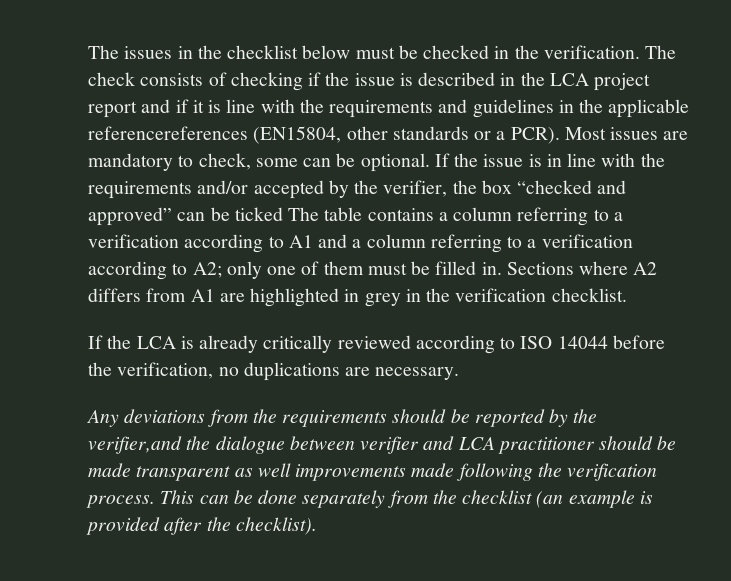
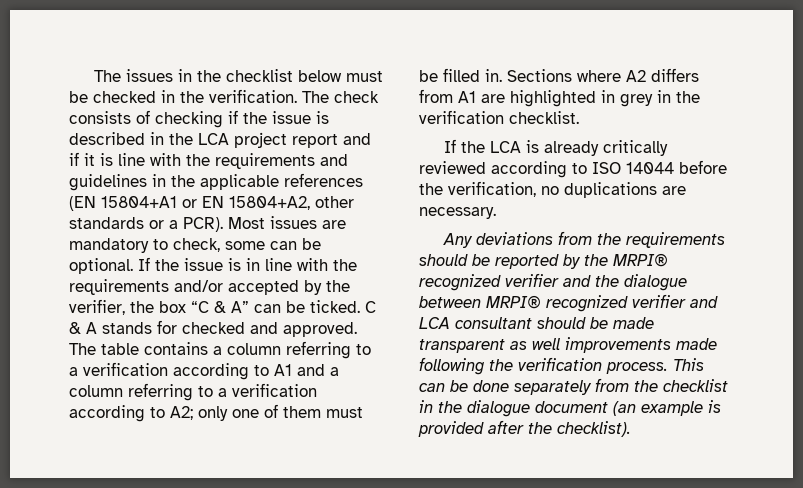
[88,126,342,144] referencereferences (EN15804, -> [284,173,363,187] [69,196,310,211] references (EN 15804+A1 or EN 15804+A2,
[517,180,627,194] [88,207,283,226] “checked and approved” can be ticked -> [191,300,376,313] [69,320,357,337] “C & A” can be ticked. C & A stands for checked and approved.
[88,436,182,454] verifier,and -> [613,253,668,267] [419,273,591,291] MRPI® recognized verifier and
(355, 443) none -> [486,295,628,312] MRPI® recognized
[497,437,595,454] practitioner -> [455,317,532,329] consultant
(533, 497) none -> [419,400,608,417] in the dialogue document

